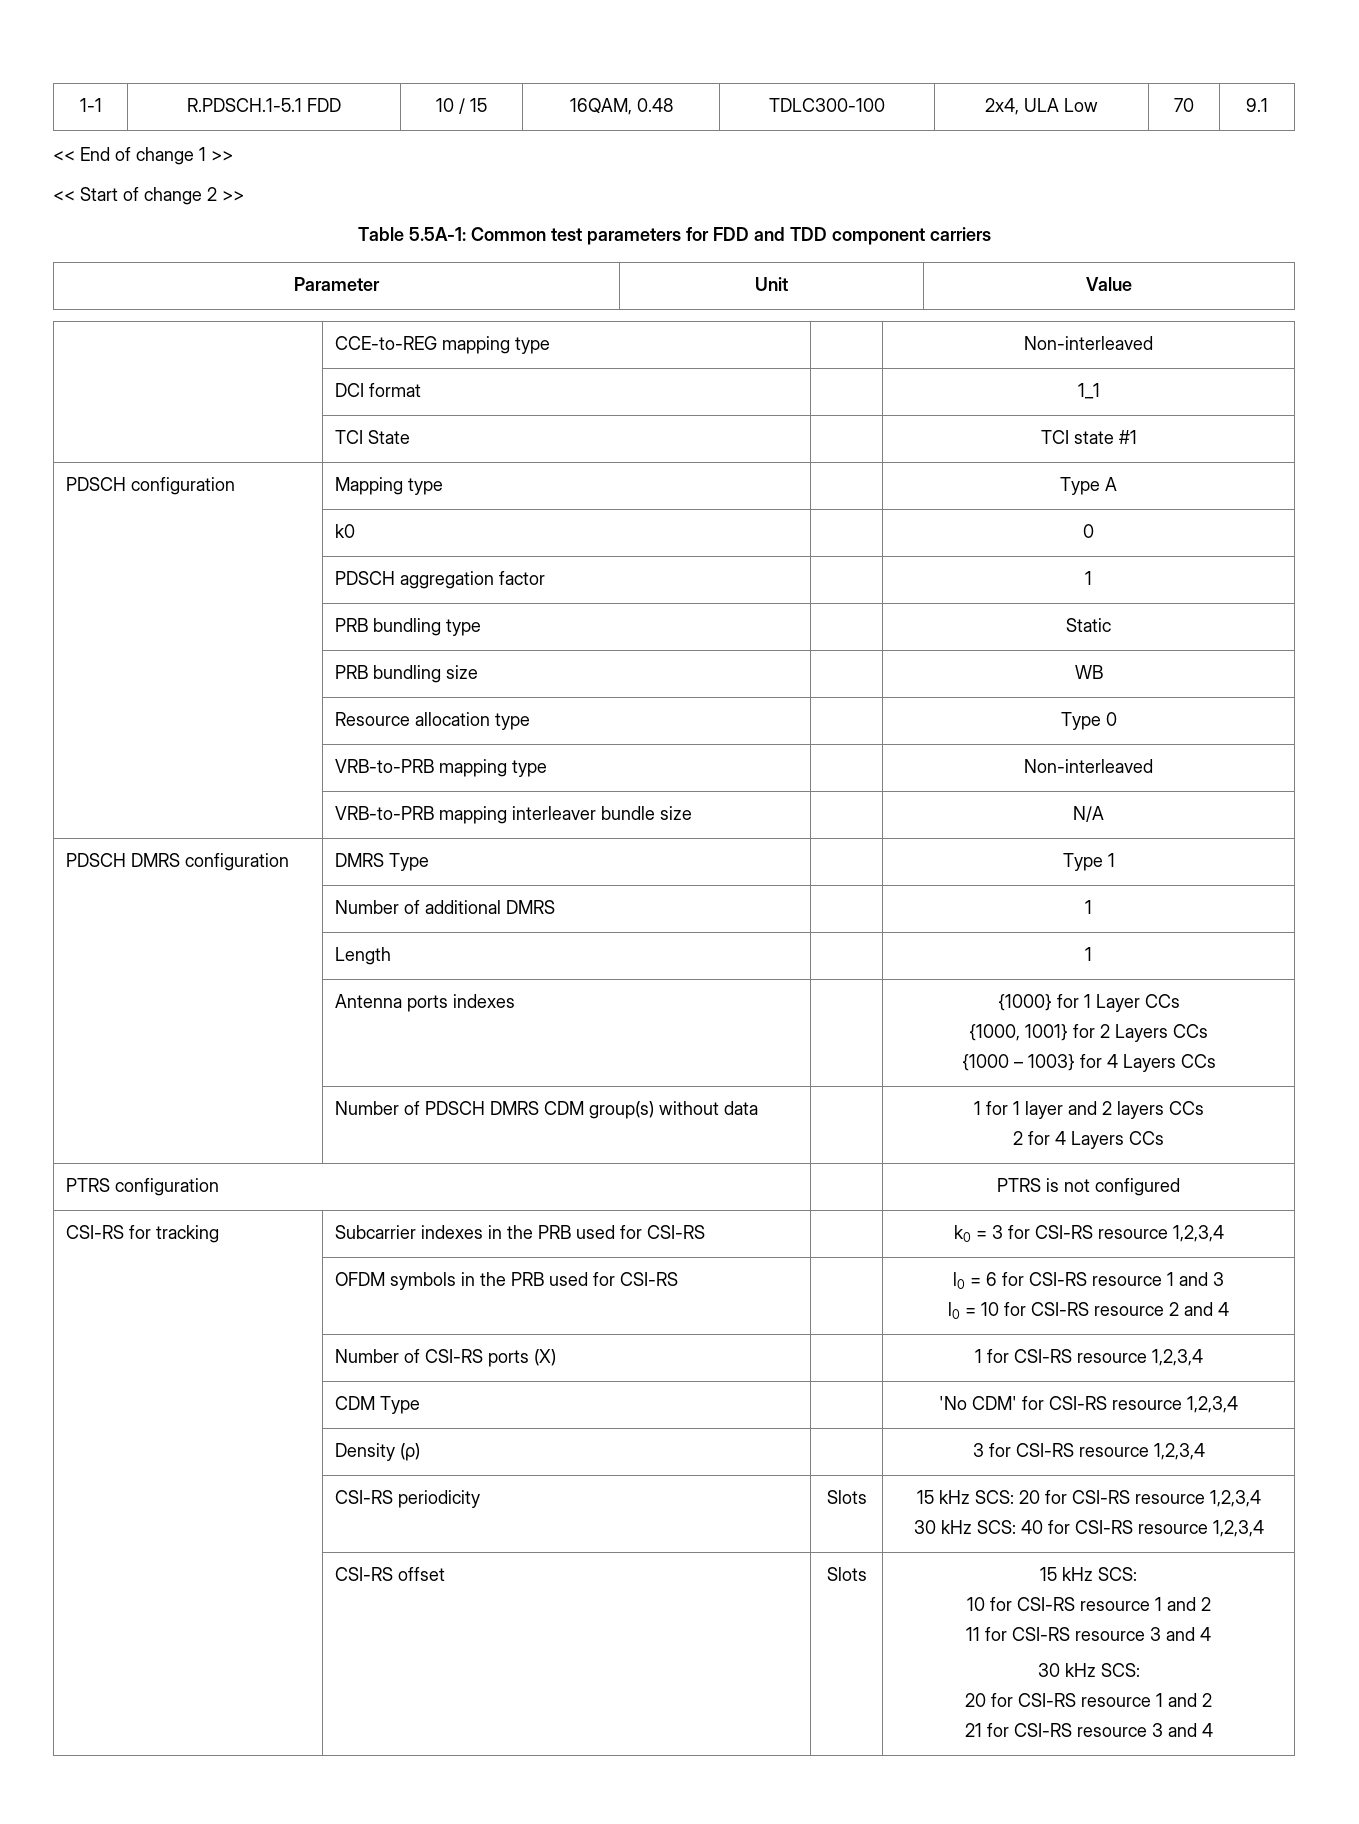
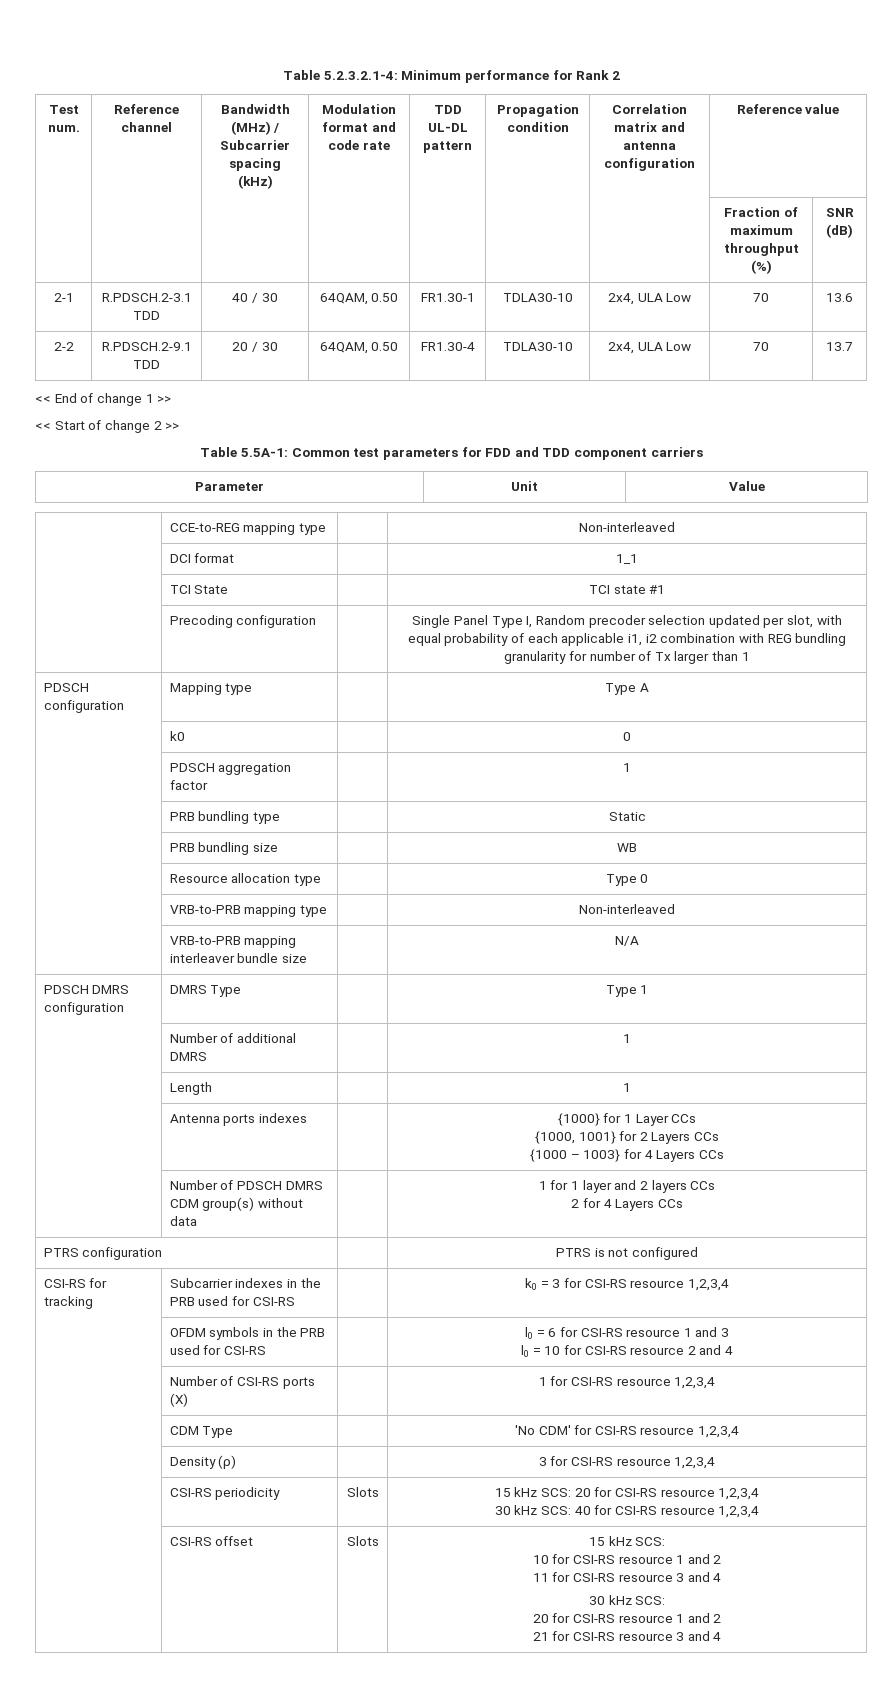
[79,98,102,112] [187,98,341,112] [436,98,487,114] [569,98,673,115] [769,98,885,112] [985,98,1098,115] [1174,98,1194,112] [1246,98,1268,112] 1-1 | R.PDSCH.1-5.1 FDD | 10 / 15 | 16QAM, 0.48 | TDLC300-100 | 2x4, ULA Low | 70 | 9.1 -> [283,70,620,83] [48,105,79,114] [47,125,80,132] [114,104,179,114] [121,122,172,132] [220,104,290,114] [230,121,280,135] [220,140,290,150] [229,158,281,171] [237,175,273,189] [322,104,396,114] [322,122,396,132] [328,140,390,150] [433,105,462,114] [427,123,468,132] [423,141,472,153] [496,104,579,117] [506,122,569,132] [612,104,687,114] [614,122,685,132] [623,141,676,150] [604,158,695,171] [736,104,840,114] [724,207,798,217] [729,225,793,235] [723,243,799,256] [750,260,772,274] [825,208,854,217] [826,224,853,238] [53,293,74,302] [101,293,192,302] [133,311,160,320] [232,293,278,303] [319,293,399,305] [420,293,475,302] [502,293,573,302] [607,293,692,305] [753,293,769,302] [826,293,853,302] [53,342,74,351] [101,342,192,351] [133,360,160,369] [232,342,278,352] [319,342,399,354] [420,342,475,351] [502,342,573,351] [607,342,692,354] [753,342,769,351] [826,342,853,351] Table 5.2.3.2.1-4: Minimum performance for Rank 2 // Test num. | Reference channel | Bandwidth (MHz) / Subcarrier spacing (kHz) | Modulation format and code rate | TDD UL-DL pattern | Propagation condition | Correlation matrix and antenna configuration | Reference value // | | | | | | | Fraction of maximum throughput (%) | SNR (dB) // 2-1 | R.PDSCH.2-3.1 TDD | 40 / 30 | 64QAM, 0.50 | FR1.30-1 | TDLA30-10 | 2x4, ULA Low | 70 | 13.6 // 2-2 | R.PDSCH.2-9.1 TDD | 20 / 30 | 64QAM, 0.50 | FR1.30-4 | TDLA30-10 | 2x4, ULA Low | 70 | 13.7
(1137, 437) none -> [169,615,317,628] [412,615,842,628] [407,633,847,646] [504,651,750,664] // | Precoding configuration | | Single Panel Type I, Random precoder selection updated per slot, with equal probability of each applicable i1, i2 combination with REG bundling granularity for number of Tx larger than 1

